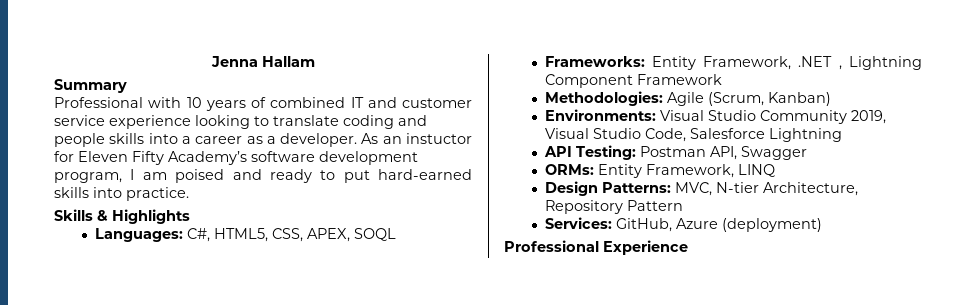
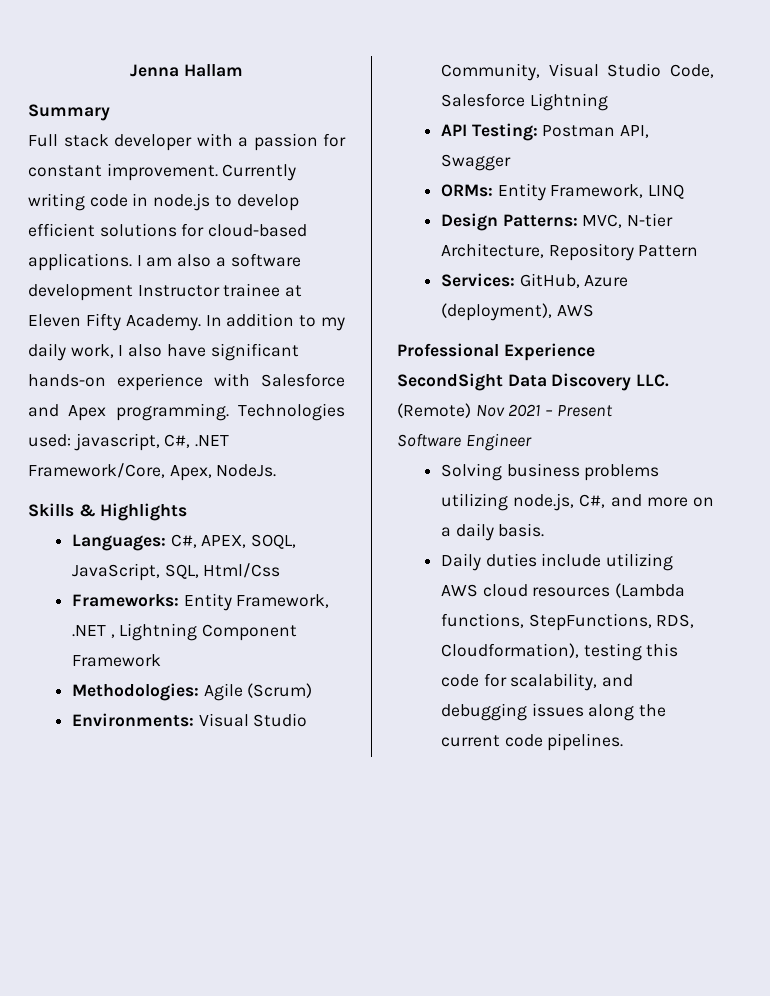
[54,97,472,111] [54,115,427,129] [54,133,473,147] [54,151,418,165] [54,169,472,183] [54,187,189,201] Professional with 10 years of combined IT and customer service experience looking to translate coding and people skills into a career as a developer. As an instuctor for Eleven Fifty Academy’s software development program, I am poised and ready to put hard-earned skills into practice. -> [28,133,346,151] [28,163,297,181] [28,193,299,211] [28,223,308,237] [28,253,301,271] [28,283,303,301] [28,313,345,331] [28,343,299,361] [28,373,345,391] [28,403,345,421] [28,433,230,451] [28,463,277,481] Full stack developer with a passion for constant improvement. Currently writing code in node.js to develop efficient solutions for cloud-based applications. I am also a software development Instructor trainee at Eleven Fifty Academy. In addition to my daily work, I also have significant hands-on experience with Salesforce and Apex programming. Technologies used: javascript, C#, .NET Framework/Core, Apex, NodeJs.
[213,228,396,242] HTML5, CSS, APEX, SOQL -> [201,534,297,549] [71,563,281,581] APEX, SOQL, JavaScript, SQL, Html/Css
[707,92,831,106] (Scrum, Kanban) -> [247,683,313,698] (Scrum)
[759,110,886,124] Community 2019, -> [440,63,540,81] Community,
[721,218,822,232] (deployment) -> [440,303,594,321] (deployment), AWS
(688, 247) none -> [397,373,670,391] [397,403,613,418] [397,433,532,451] [440,463,660,481] [440,493,714,511] [440,523,545,541] [440,553,674,571] [440,583,686,598] [440,613,695,631] [440,643,679,661] [440,673,634,691] [440,703,667,721] [440,733,624,751] // SecondSight Data Discovery LLC. (Remote) Nov 2021 – Present // Software Engineer // Solving business problems utilizing node.js, C#, and more on a daily basis. // Daily duties include utilizing AWS cloud resources (Lambda functions, StepFunctions, RDS, Cloudformation), testing this code for scalability, and debugging issues along the current code pipelines.

